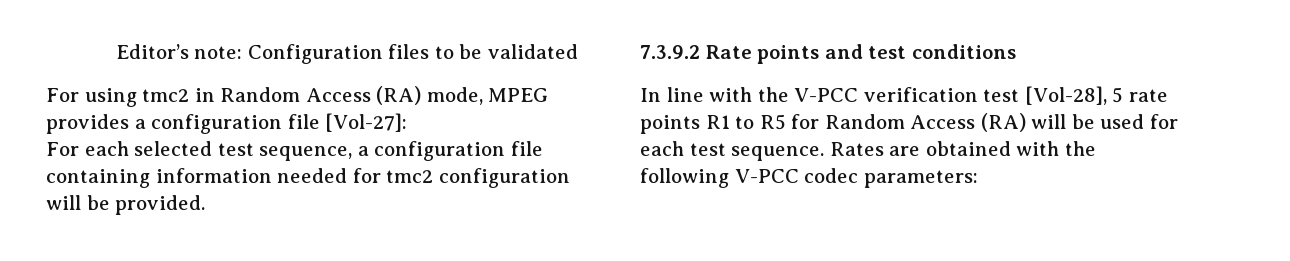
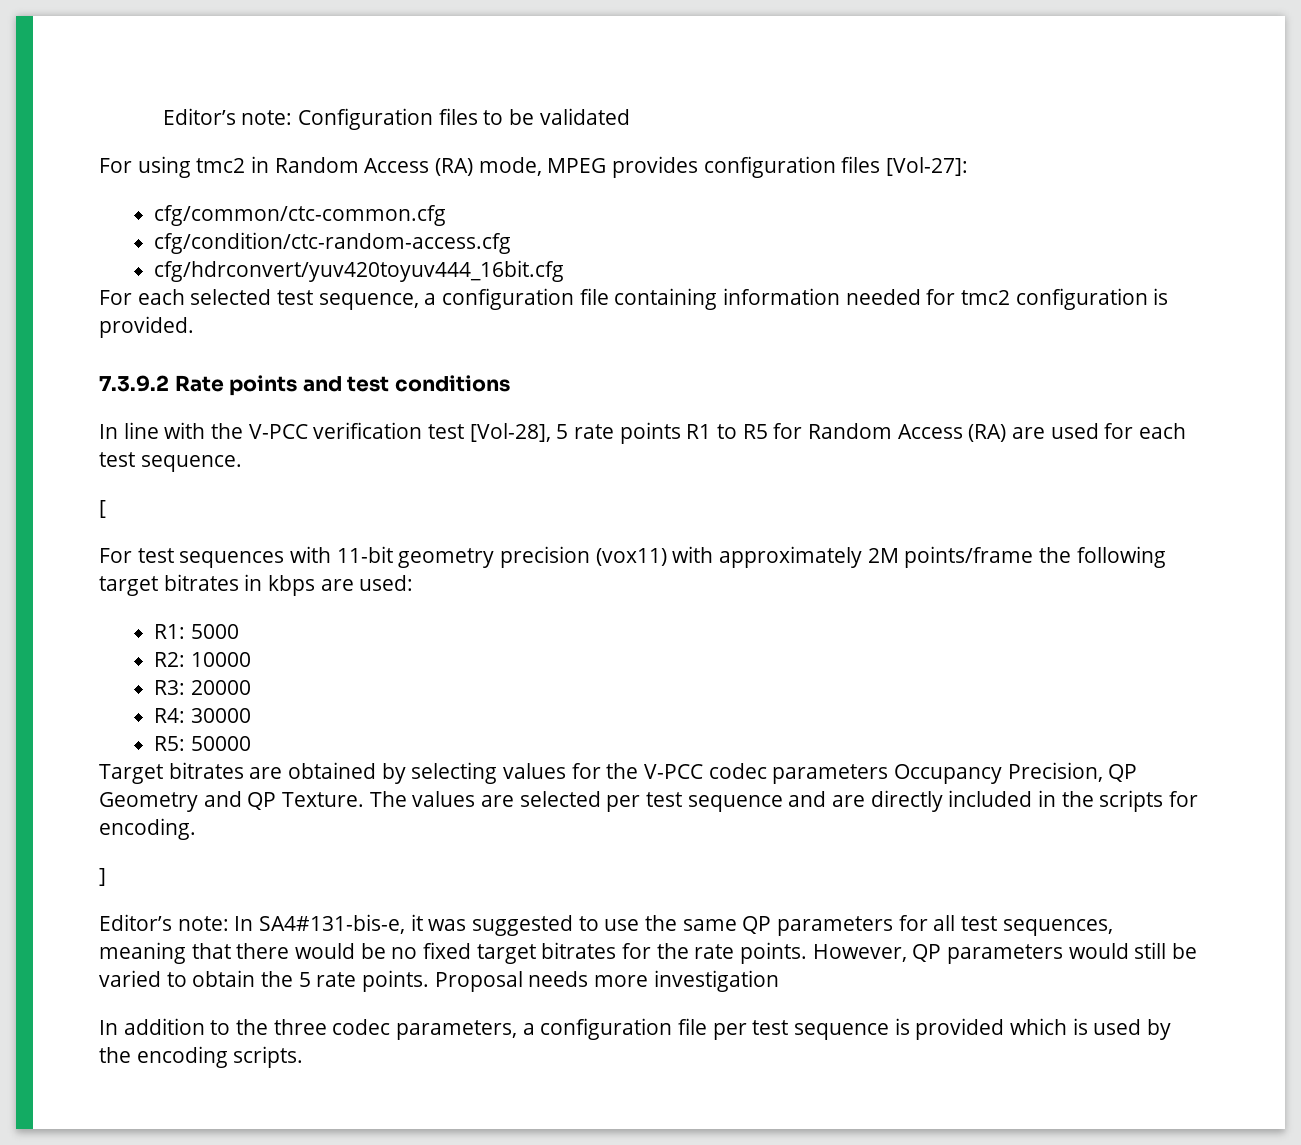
[134,113,408,134] a configuration file [Vol-27]: -> [703,156,969,178] [153,205,446,226] [153,232,511,254] [153,260,564,282] configuration files [Vol-27]: // cfg/common/ctc-common.cfg // cfg/condition/ctc-random-access.cfg // cfg/hdrconvert/yuv420toyuv444_16bit.cfg
[46,195,110,210] will be -> [1153,288,1169,305] is
[1031,114,1095,129] will be -> [1012,427,1046,439] are
[829,141,1096,156] [640,168,978,188] Rates are obtained with the following V-PCC codec parameters: -> [99,500,106,518] [99,546,1166,568] [99,574,414,596] [153,624,239,639] [153,652,251,667] [153,680,251,695] [153,708,251,723] [153,736,251,751] [99,762,1138,784] [99,790,1199,812] [99,818,196,840] [99,868,106,886] [99,914,1113,936] [99,942,1198,964] [99,970,779,992] [99,1018,1172,1040] [99,1046,304,1068] // [ // For test sequences with 11-bit geometry precision (vox11) with approximately 2M points/frame the following target bitrates in kbps are used: // R1: 5000 // R2: 10000 // R3: 20000 // R4: 30000 // R5: 50000 // Target bitrates are obtained by selecting values for the V-PCC codec parameters Occupancy Precision, QP Geometry and QP Texture. The values are selected per test sequence and are directly included in the scripts for encoding. // ] // Editor’s note: In SA4#131-bis-e, it was suggested to use the same QP parameters for all test sequences, meaning that there would be no fixed target bitrates for the rate points. However, QP parameters would still be varied to obtain the 5 rate points. Proposal needs more investigation // In addition to the three codec parameters, a configuration file per test sequence is provided which is used by the encoding scripts.

